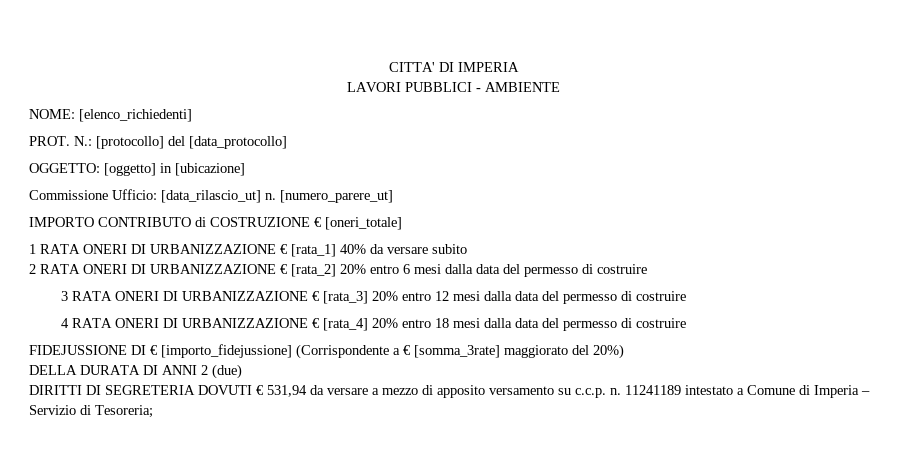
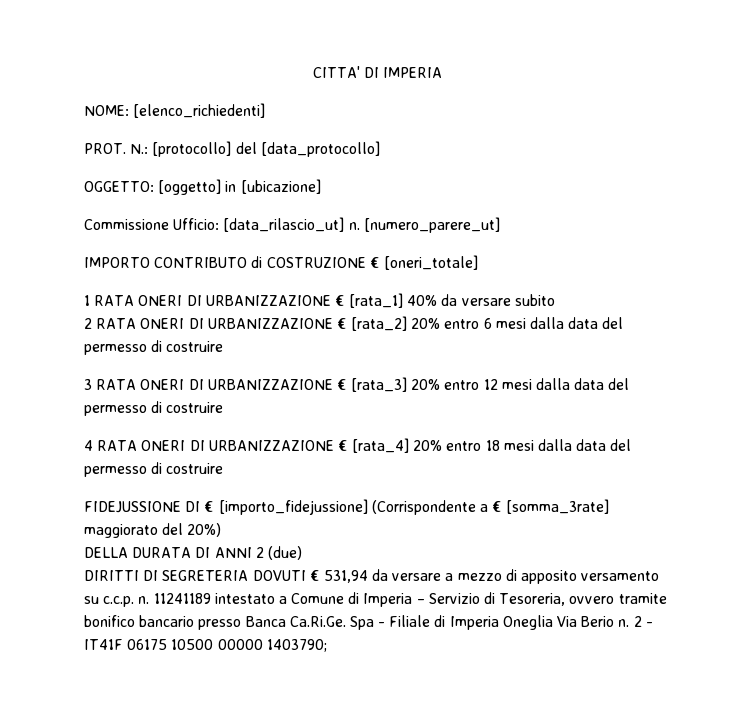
[347,82,560,92] // LAVORI PUBBLICI - AMBIENTE -> (443, 72) none
[95,405,153,418] Tesoreria; -> [499,593,667,606] [84,615,653,630] [84,639,327,652] Tesoreria, ovvero tramite bonifico bancario presso Banca Ca.Ri.Ge. Spa - Filiale di Imperia Oneglia Via Berio n. 2 - IT41F 06175 10500 00000 1403790;

